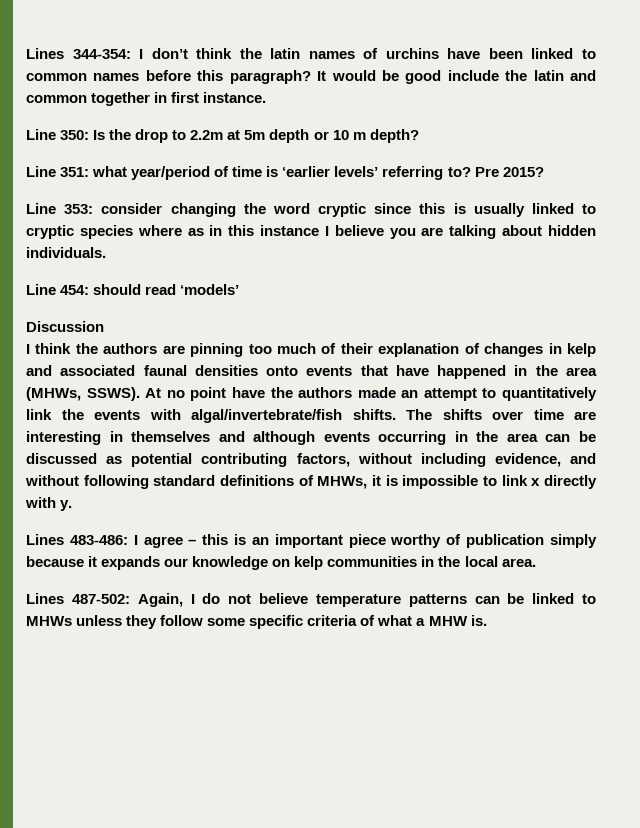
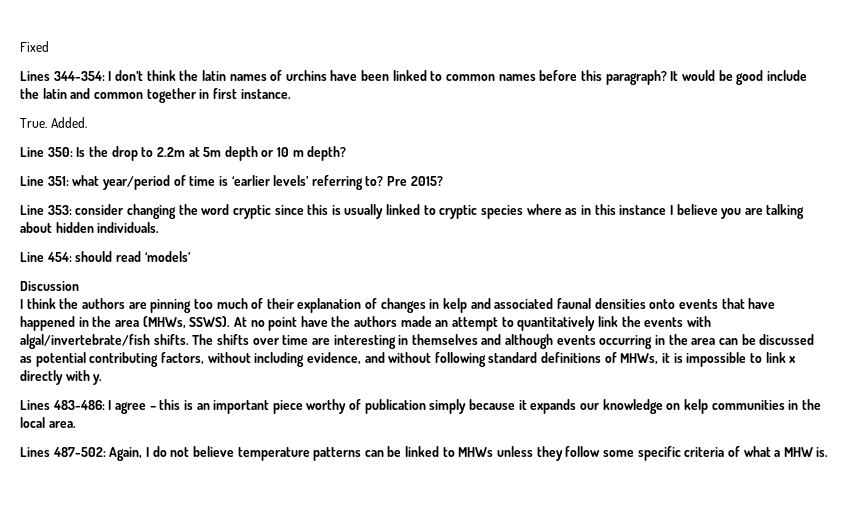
(26, 53) none -> [20,41,49,52] Fixed //
(267, 97) none -> [20,117,87,128] // True. Added.

